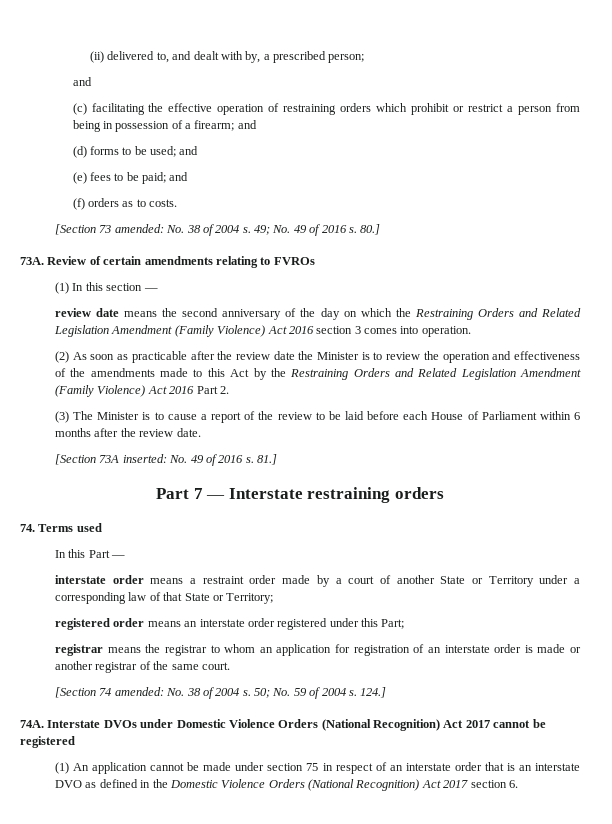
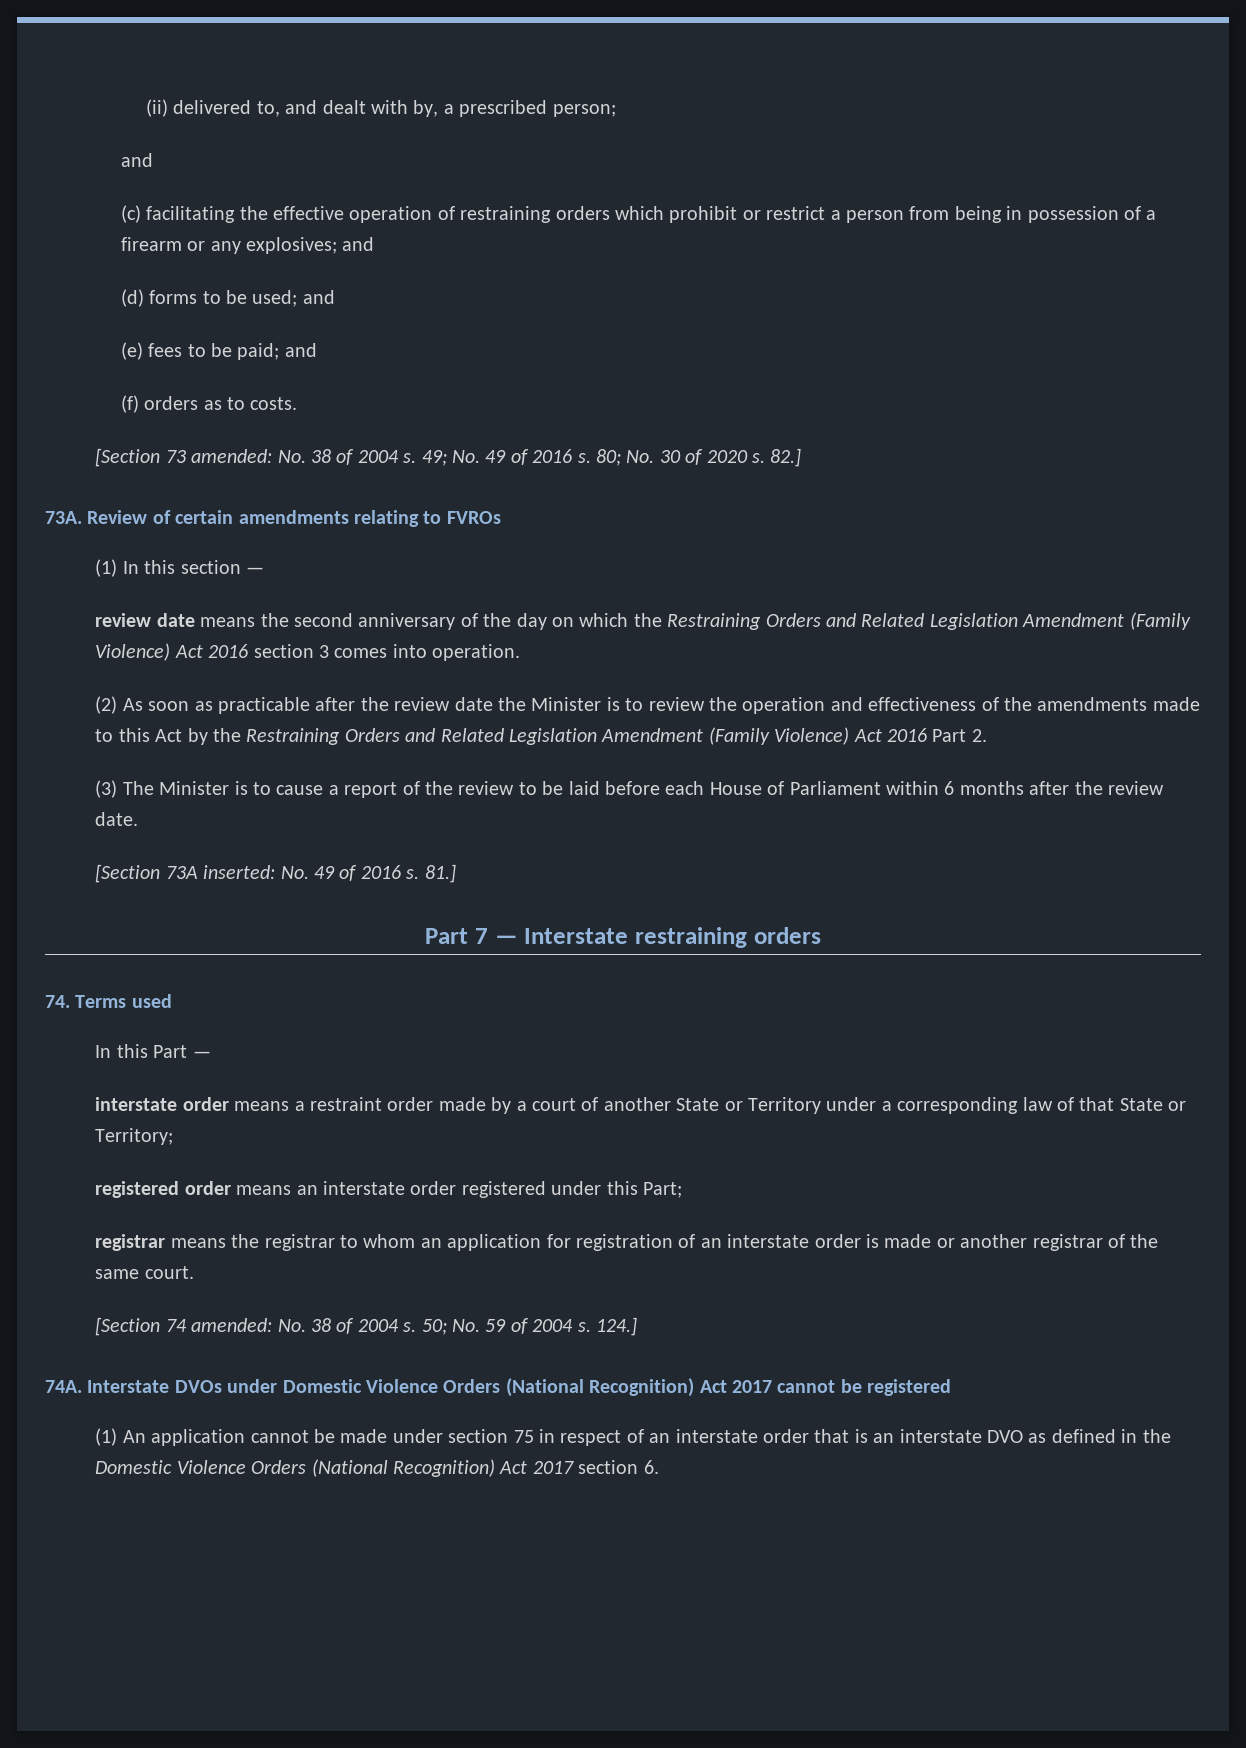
[194,120,235,131] firearm; -> [120,237,337,254] firearm or any explosives;
[360,224,381,235] 80.] -> [596,448,802,467] 80; No. 30 of 2020 s. 82.]

